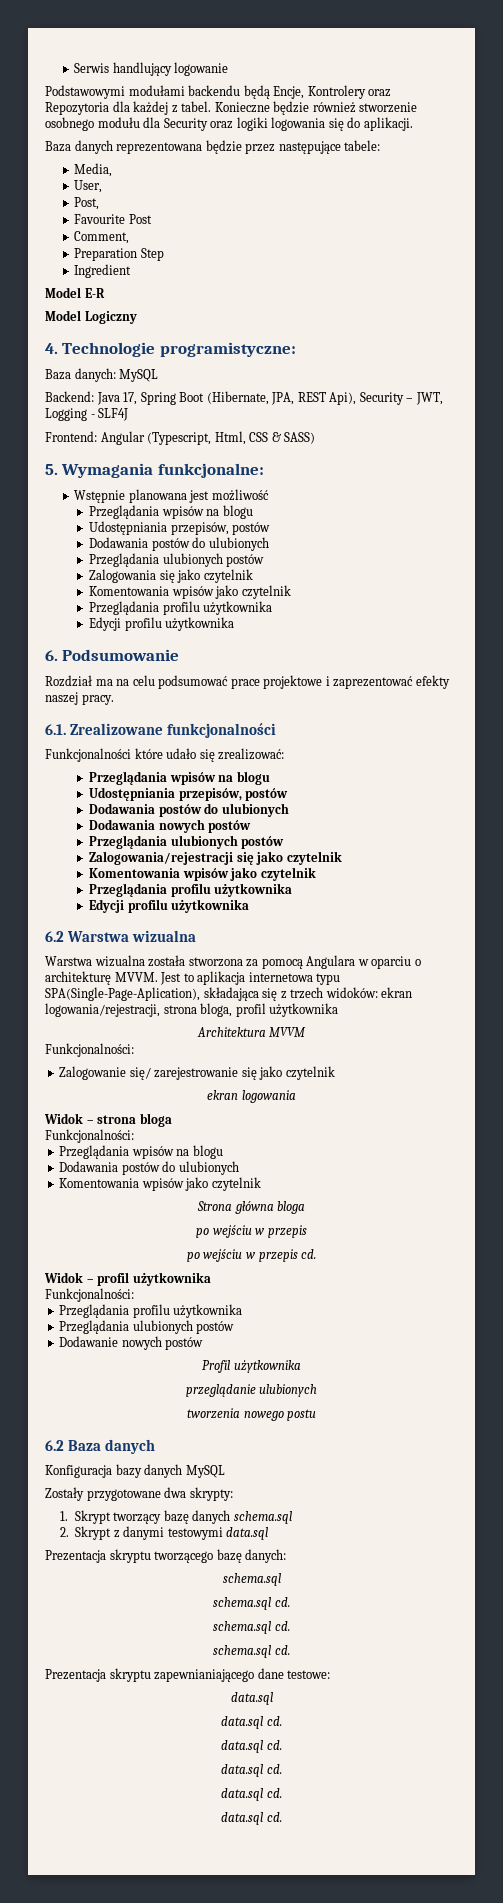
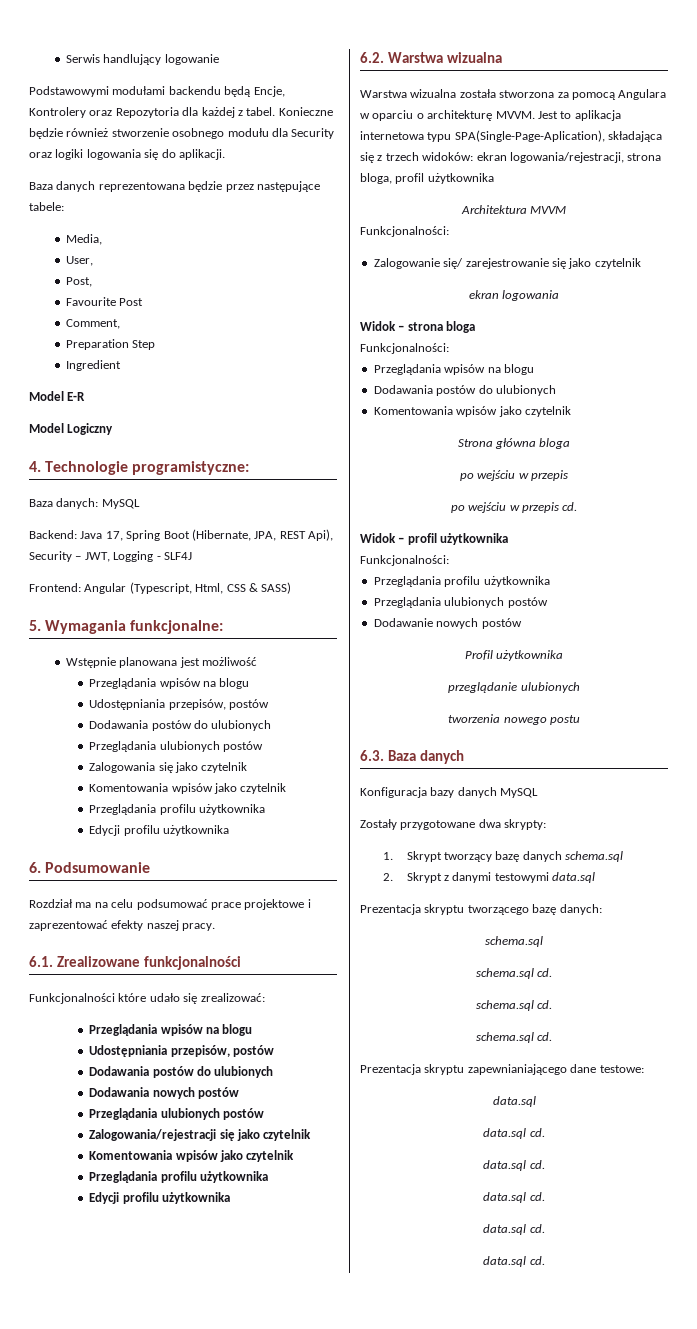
[45,931,64,942] 6.2 -> [360,52,384,63] 6.2.
[45,1440,64,1451] 6.2 -> [360,750,384,761] 6.3.

